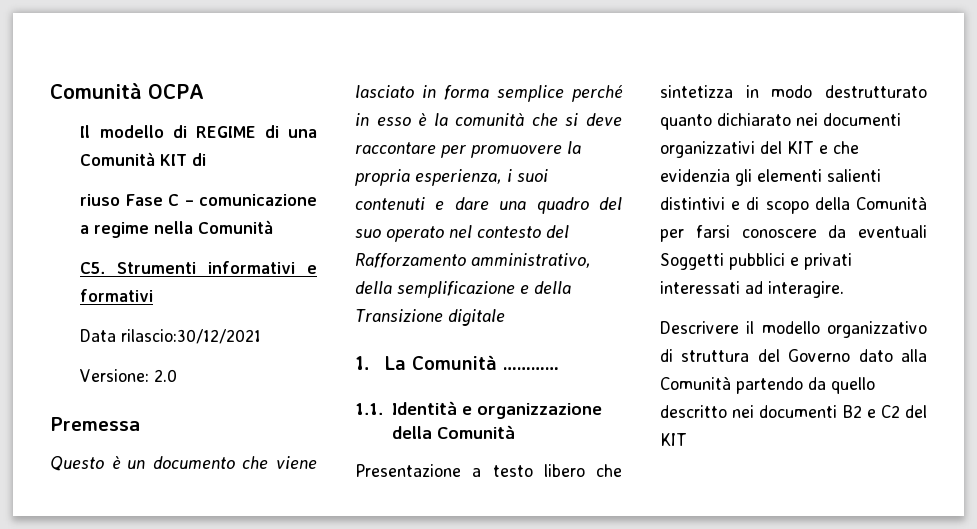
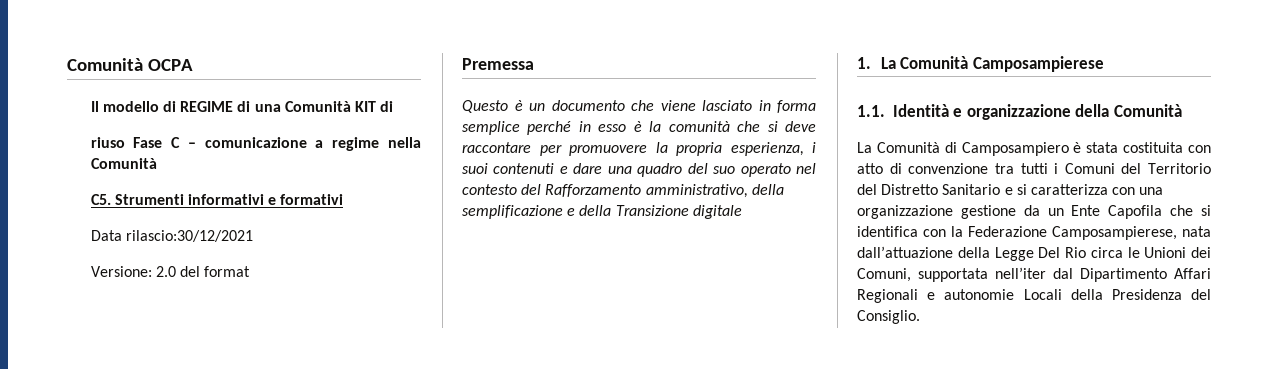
(178, 375) none -> [179,266,251,277] del format
[503,367,560,370] ………… -> [972,56,1104,72] Camposampierese
[355,464,622,477] [660,85,927,98] [660,113,901,130] [660,141,859,158] [660,169,881,186] [660,196,927,214] [660,225,927,242] [660,253,852,270] [660,281,844,298] [660,321,927,338] [660,349,927,362] [660,376,875,394] [660,405,927,418] [660,433,687,446] Presentazione a testo libero che sintetizza in modo destrutturato quanto dichiarato nei documenti organizzativi del KIT e che evidenzia gli elementi salienti distintivi e di scopo della Comunità per farsi conoscere da eventuali Soggetti pubblici e privati interessati ad interagire. // Descrivere il modello organizzativo di struttura del Governo dato alla Comunità partendo da quello descritto nei documenti B2 e C2 del KIT -> [857,142,1211,156] [857,163,1211,174] [857,184,1164,195] [857,205,1211,219] [857,226,1211,240] [857,246,1211,261] [857,267,1211,282] [857,289,1211,303] [857,310,920,324] La Comunità di Camposampiero è stata costituita con atto di convenzione tra tutti i Comuni del Territorio del Distretto Sanitario e si caratterizza con una organizzazione gestione da un Ente Capofila che si identifica con la Federazione Camposampierese, nata dall’attuazione della Legge Del Rio circa le Unioni dei Comuni, supportata nell’iter dal Dipartimento Affari Regionali e autonomie Locali della Presidenza del Consiglio.

